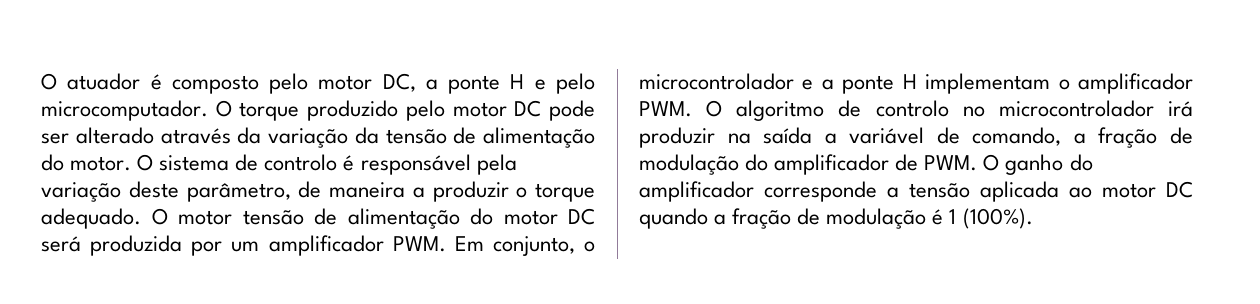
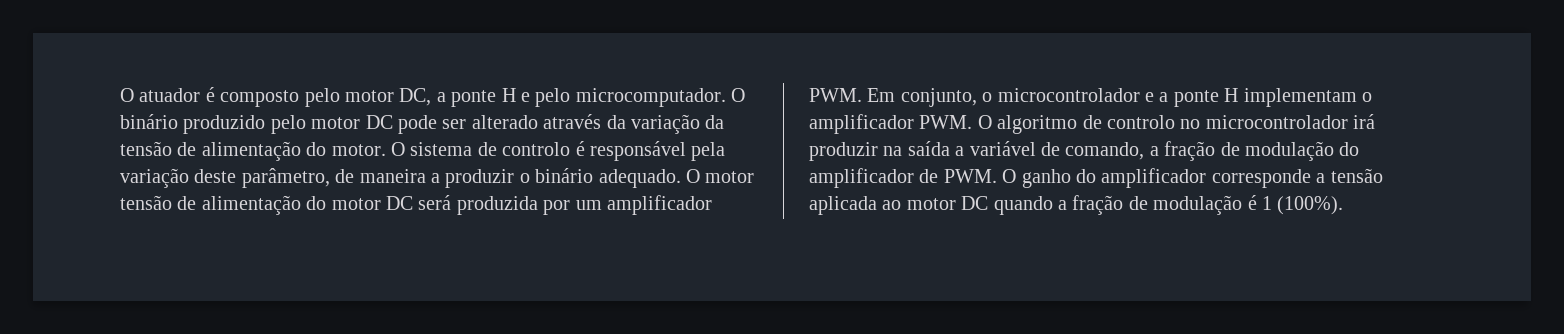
[239,102,300,121] torque -> [120,114,178,129] binário
[535,183,595,202] torque -> [535,168,594,183] binário

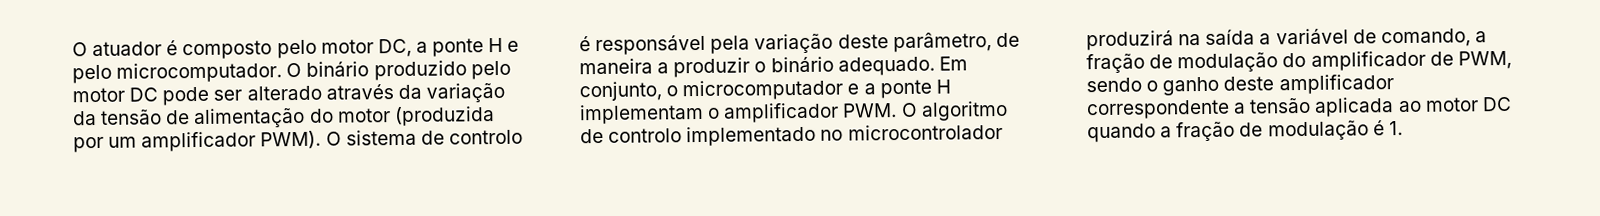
[331,144,386,156] motor. -> [336,106,495,127] [73,130,322,153] motor (produzida por um amplificador PWM).
[685,169,755,183] [120,195,712,215] [809,88,862,102] O motor tensão de alimentação do motor DC será produzida por um amplificador PWM. -> (935, 66) none
[997,88,1140,102] microcontrolador -> [682,79,844,101] microcomputador
(1175, 122) none -> [686,125,817,147] implementado
[1353,114,1376,129] [809,142,878,161] irá produzir -> [1086,30,1174,51] produzirá
[943,168,1311,188] PWM. O ganho do amplificador corresponde -> [1457,50,1512,70] [1086,74,1394,96] [1086,99,1230,120] PWM, sendo o ganho deste amplificador correspondente
[1262,196,1344,215] 1 (100%). -> [1388,121,1403,136] 1.

